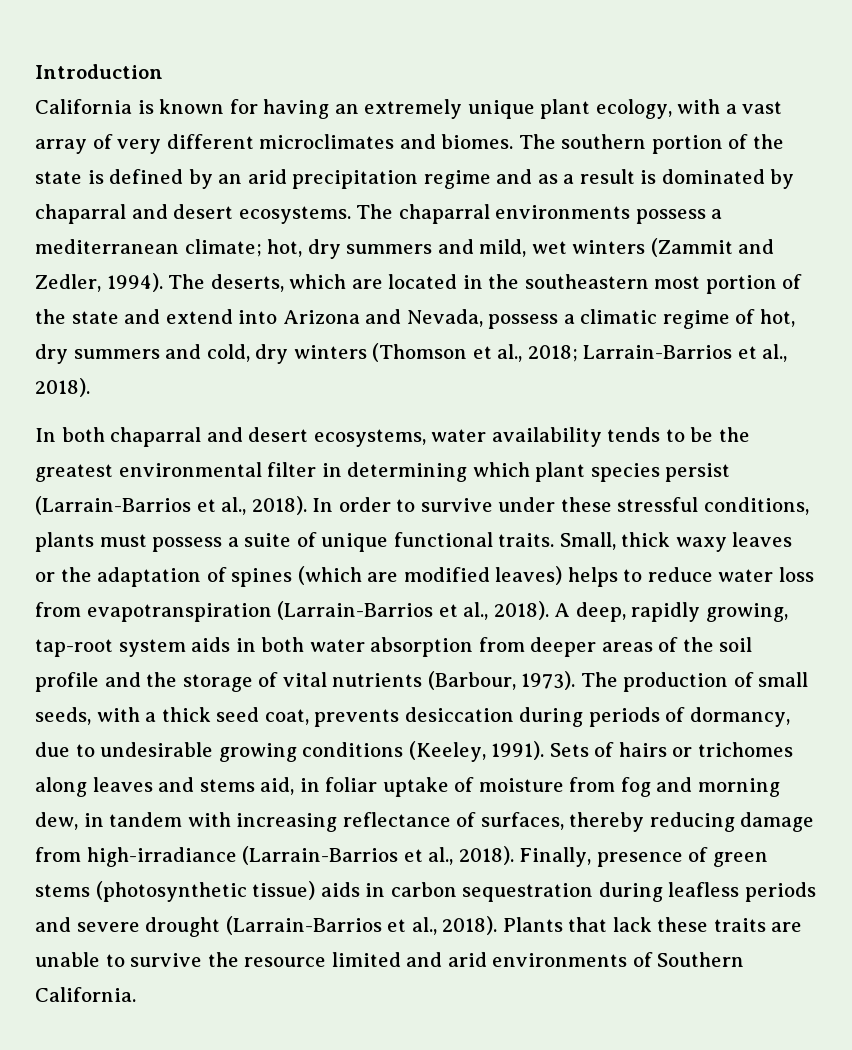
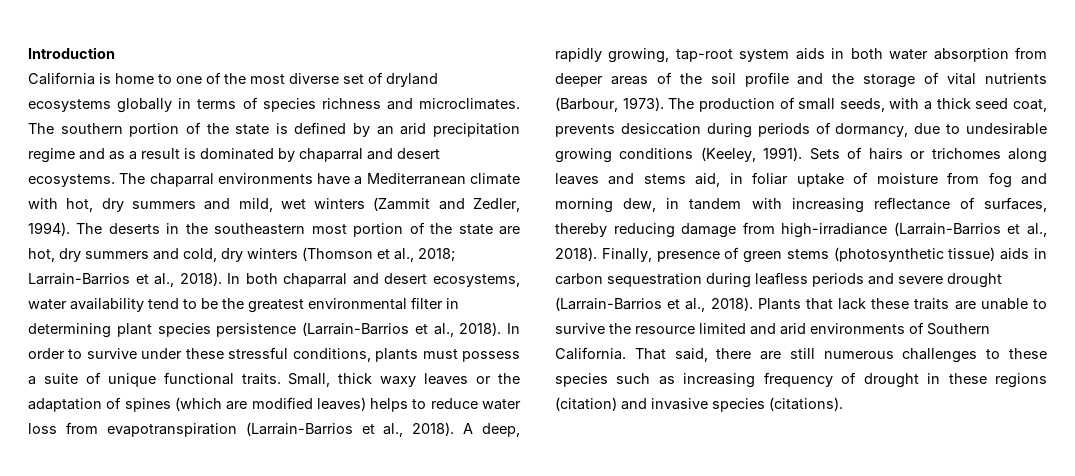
[159,99,783,119] [35,134,514,154] known for having an extremely unique plant ecology, with a vast array of very different microclimates and biomes. -> [115,72,438,87] [28,97,520,113] home to one of the most diverse set of dryland ecosystems globally in terms of species richness and microclimates.
[635,209,723,224] [35,239,262,257] possess a mediterranean climate; -> [317,173,520,185] [28,198,58,209] have a Mediterranean climate with
[210,274,458,292] deserts, which are located -> [108,223,160,234] deserts
[124,309,756,329] and extend into Arizona and Nevada, possess a climatic regime of -> [498,226,520,235] are
(90, 387) // -> (222, 279) none
[607,427,661,442] tends -> [148,298,179,309] tend
[472,462,530,477] which -> (111, 330) none
[665,463,731,482] persist -> [216,323,297,337] persistence
(136, 994) none -> [634,348,1047,363] [555,372,1047,388] [555,397,843,412] That said, there are still numerous challenges to these species such as increasing frequency of drought in these regions (citation) and invasive species (citations).

